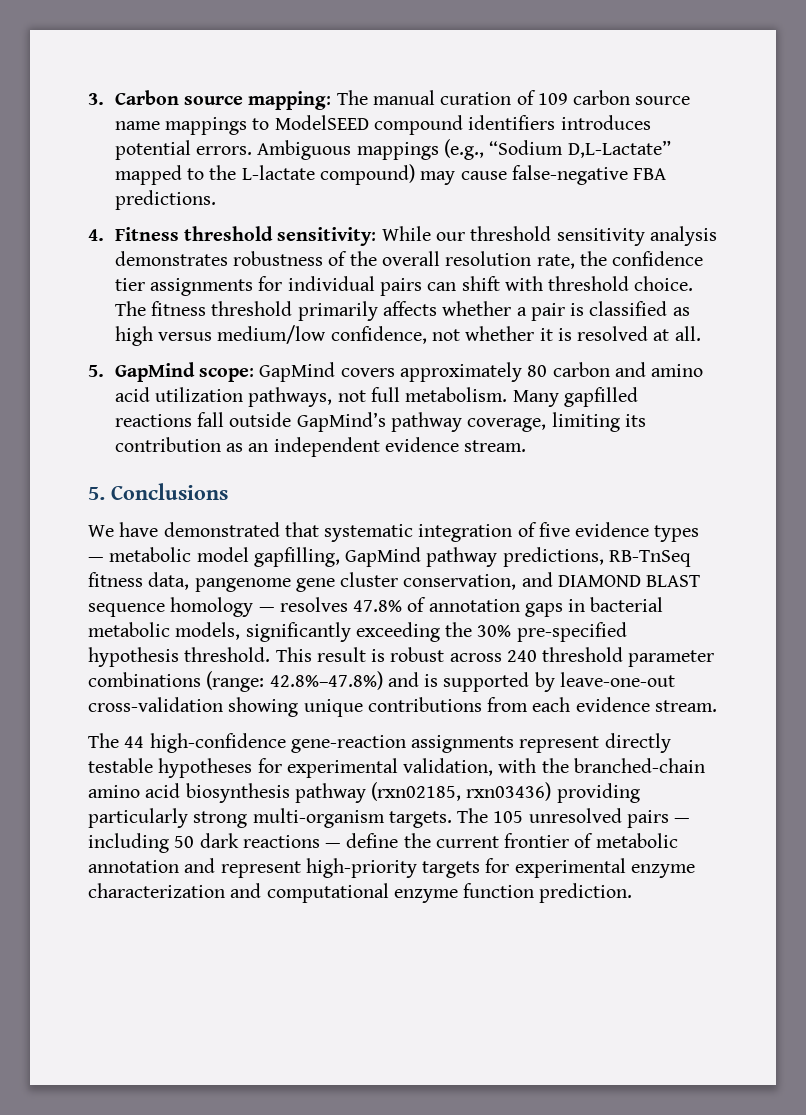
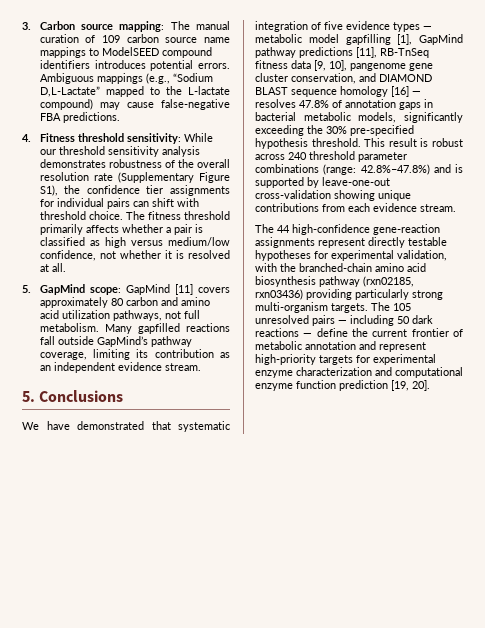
[536,254,575,269] rate, -> [93,172,231,183] [39,185,58,196] rate (Supplementary Figure S1),
(336, 372) none -> [174,284,193,295] [11]
[253,547,691,567] [88,572,190,590] gapfilling, GapMind pathway predictions, RB-TnSeq fitness data, -> [345,34,463,45] [255,47,429,58] [255,60,347,71] gapfilling [1], GapMind pathway predictions [11], RB-TnSeq fitness data [9, 10],
(254, 607) none -> [391,86,409,97] [16]
[539,883,633,903] prediction. -> [339,380,430,391] prediction [19, 20].

